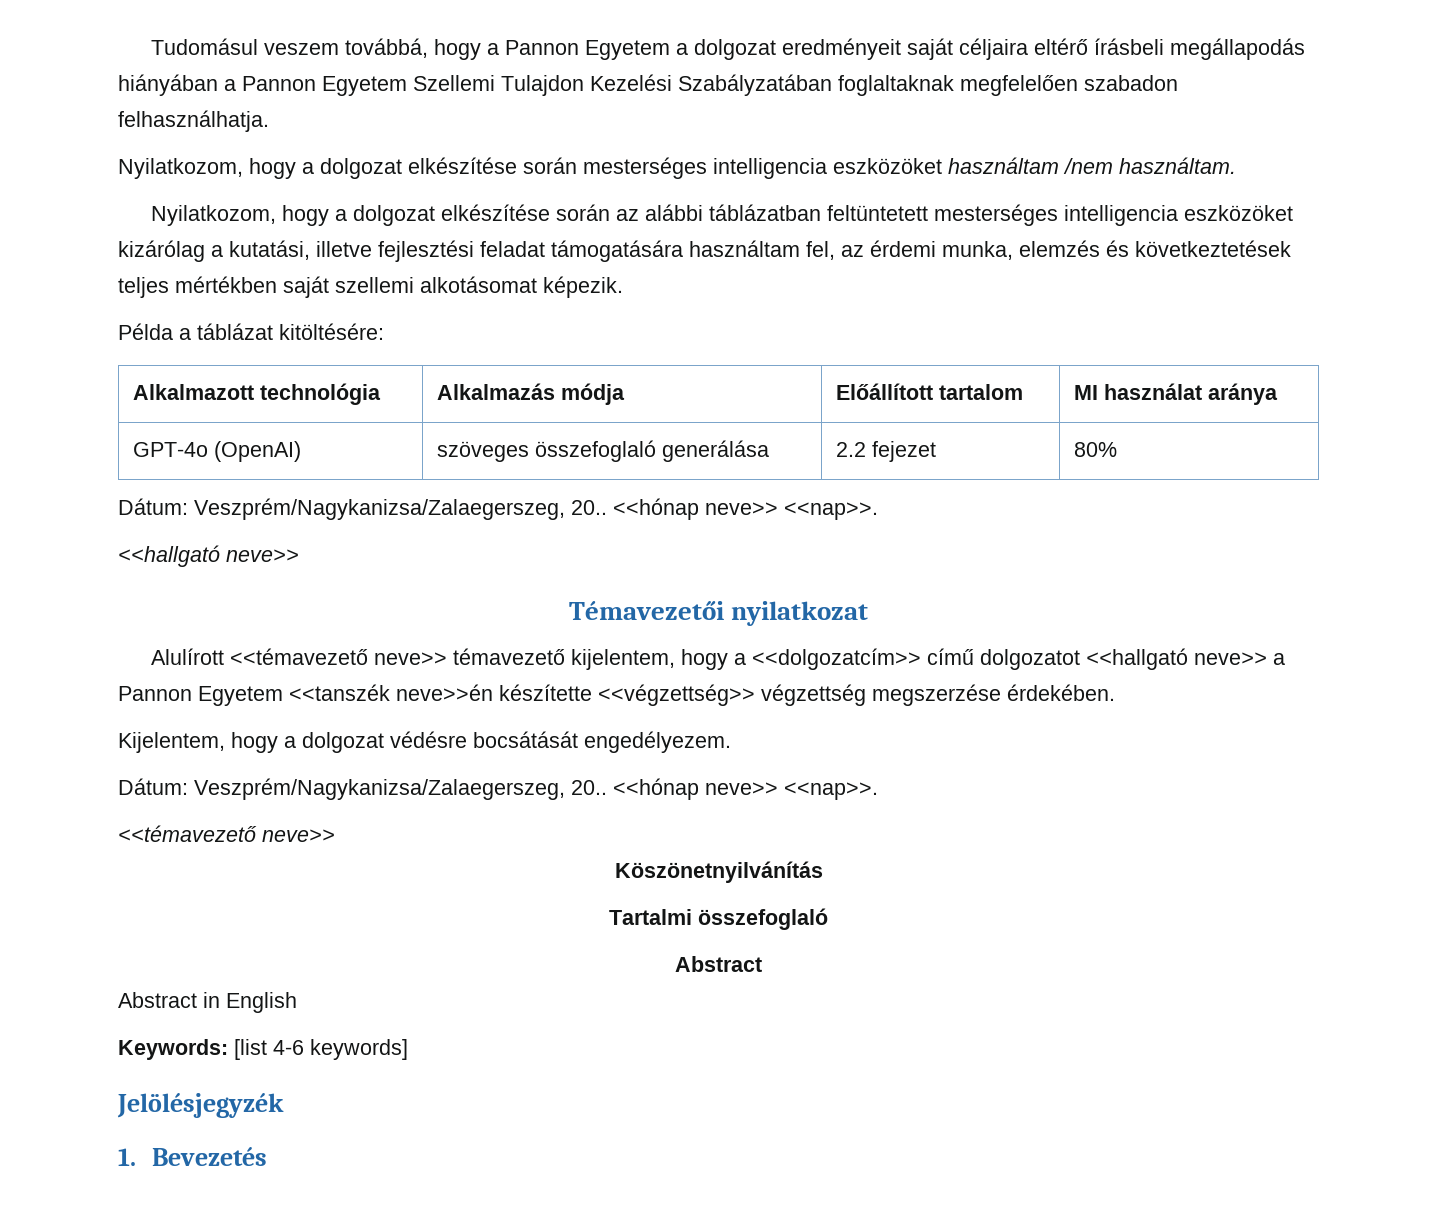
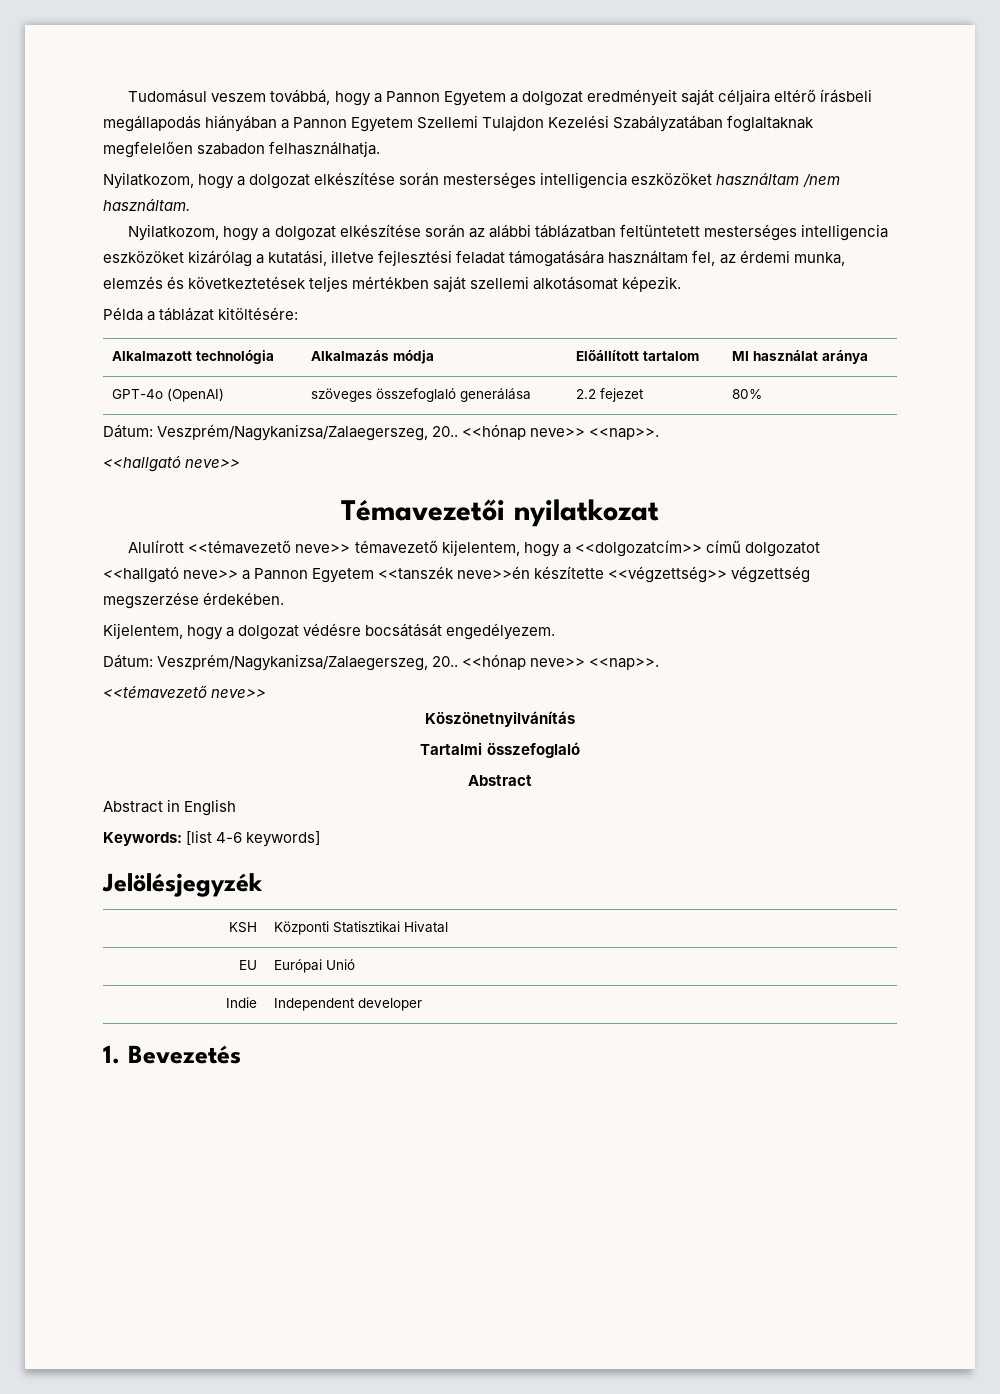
(284, 1105) none -> [228,922,257,933] [274,921,449,935] [238,960,257,970] [274,959,356,973] [225,997,257,1008] [274,998,423,1011] // KSH | Központi Statisztikai Hivatal // EU | Európai Unió // Indie | Independent developer

